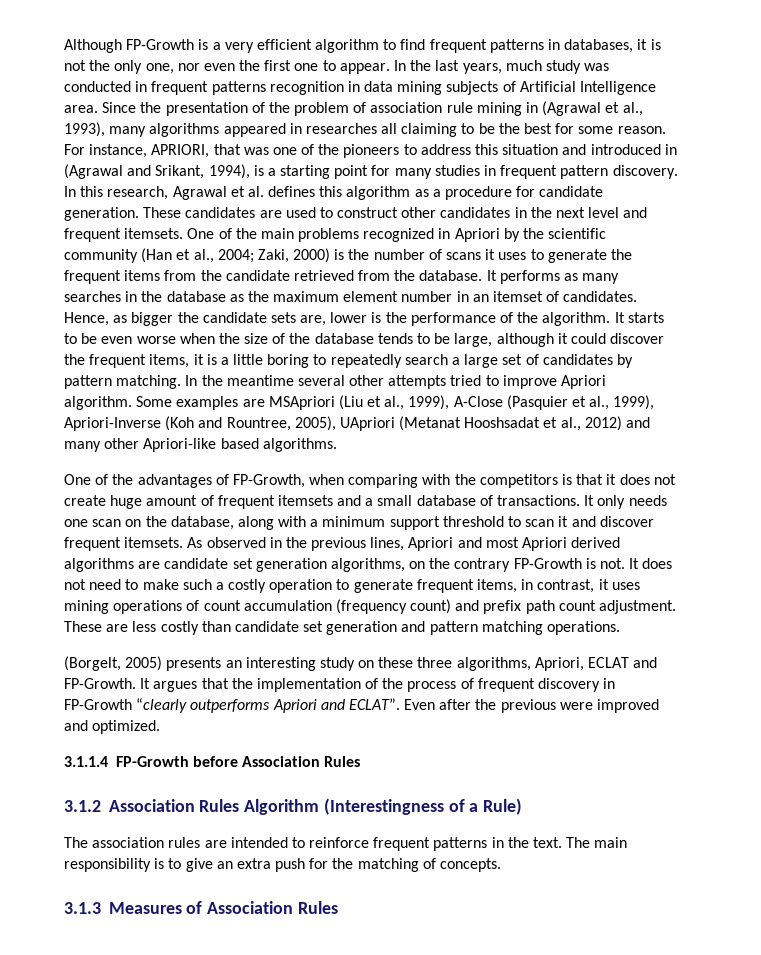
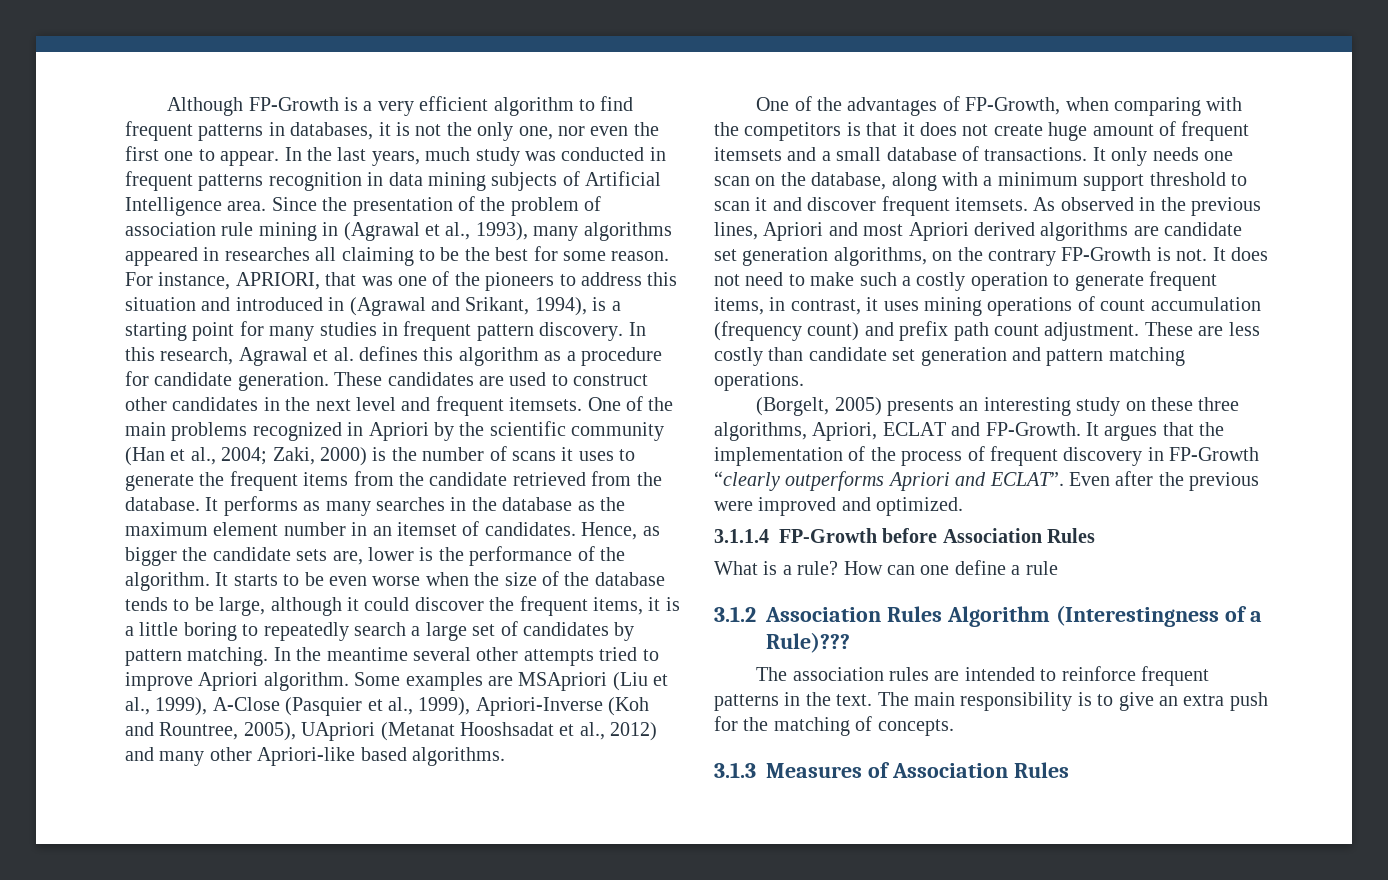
(361, 761) none -> [714,560,1058,575] // What is a rule? How can one define a rule
[483,798,523,815] Rule) -> [766,632,850,653] Rule)???

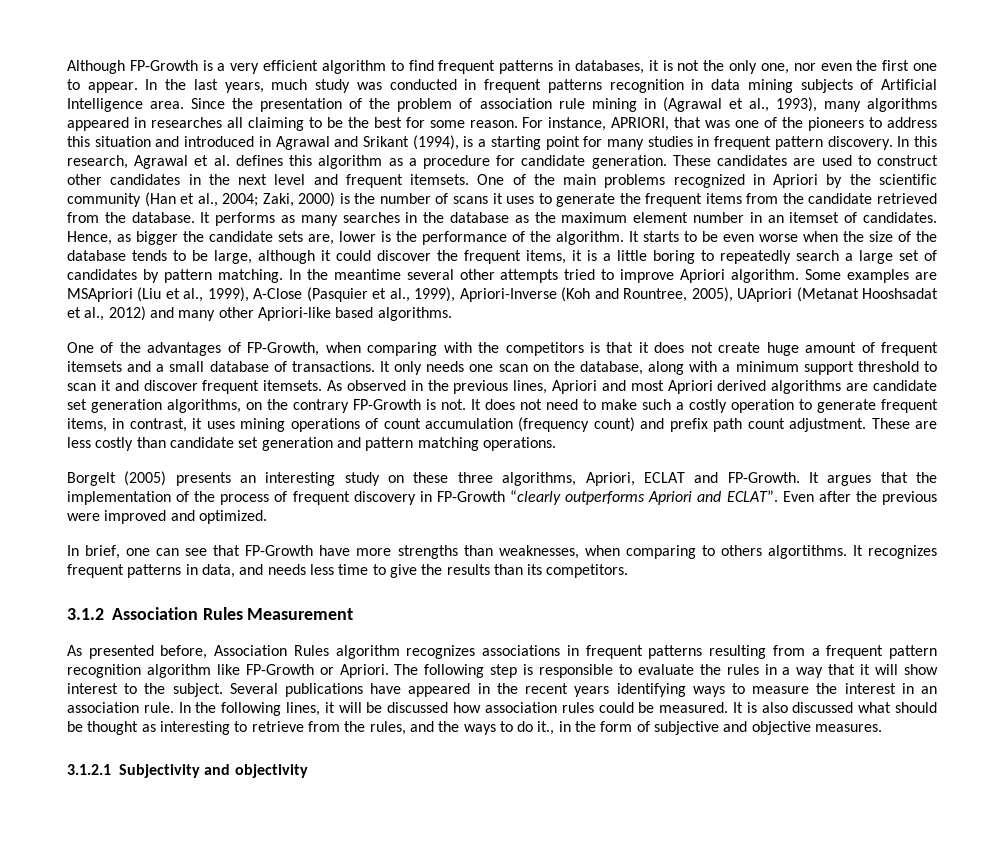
[349,297,587,316] (Agrawal and Srikant, 1994), -> [275,135,459,150] Agrawal and Srikant (1994),
[756,397,882,416] (Borgelt, 2005) -> [67,471,167,486] Borgelt (2005)
[714,528,1096,543] [714,560,1058,575] [714,605,1262,627] [766,632,850,653] [756,666,1209,686] [714,692,1268,711] [714,716,954,736] [714,762,1069,778] 3.1.1.4 FP-Growth before Association Rules // What is a rule? How can one define a rule // 3.1.2 Association Rules Algorithm (Interestingness of a Rule)??? // The association rules are intended to reinforce frequent patterns in the text. The main responsibility is to give an extra push for the matching of concepts. // 3.1.3 Measures of Association Rules -> [67,545,937,559] [67,564,629,578] [67,607,354,620] [67,645,938,659] [67,664,939,678] [67,683,938,697] [67,702,938,716] [67,721,883,735] [67,764,308,778] In brief, one can see that FP-Growth have more strengths than weaknesses, when comparing to others algortithms. It recognizes frequent patterns in data, and needs less time to give the results than its competitors. // 3.1.2 Association Rules Measurement // As presented before, Association Rules algorithm recognizes associations in frequent patterns resulting from a frequent pattern recognition algorithm like FP-Growth or Apriori. The following step is responsible to evaluate the rules in a way that it will show interest to the subject. Several publications have appeared in the recent years identifying ways to measure the interest in an association rule. In the following lines, it will be discussed how association rules could be measured. It is also discussed what should be thought as interesting to retrieve from the rules, and the ways to do it., in the form of subjective and objective measures. // 3.1.2.1 Subjectivity and objectivity

